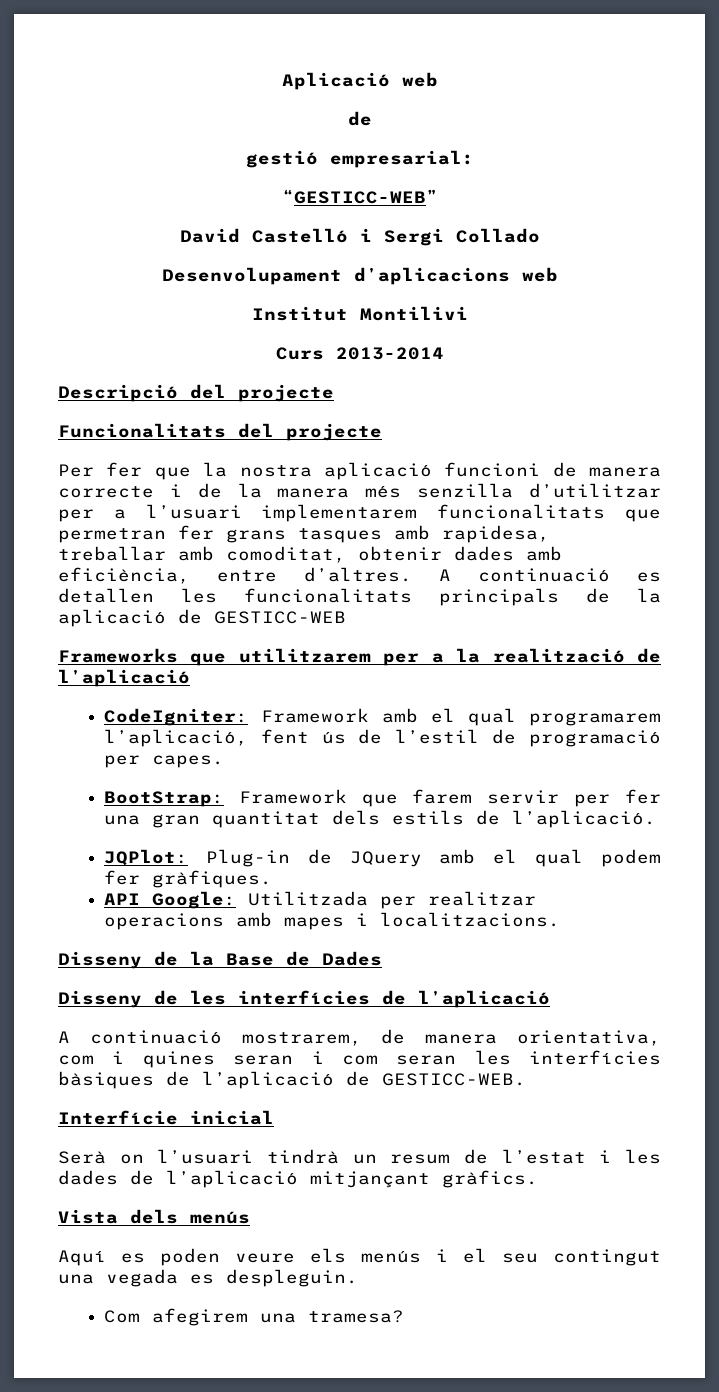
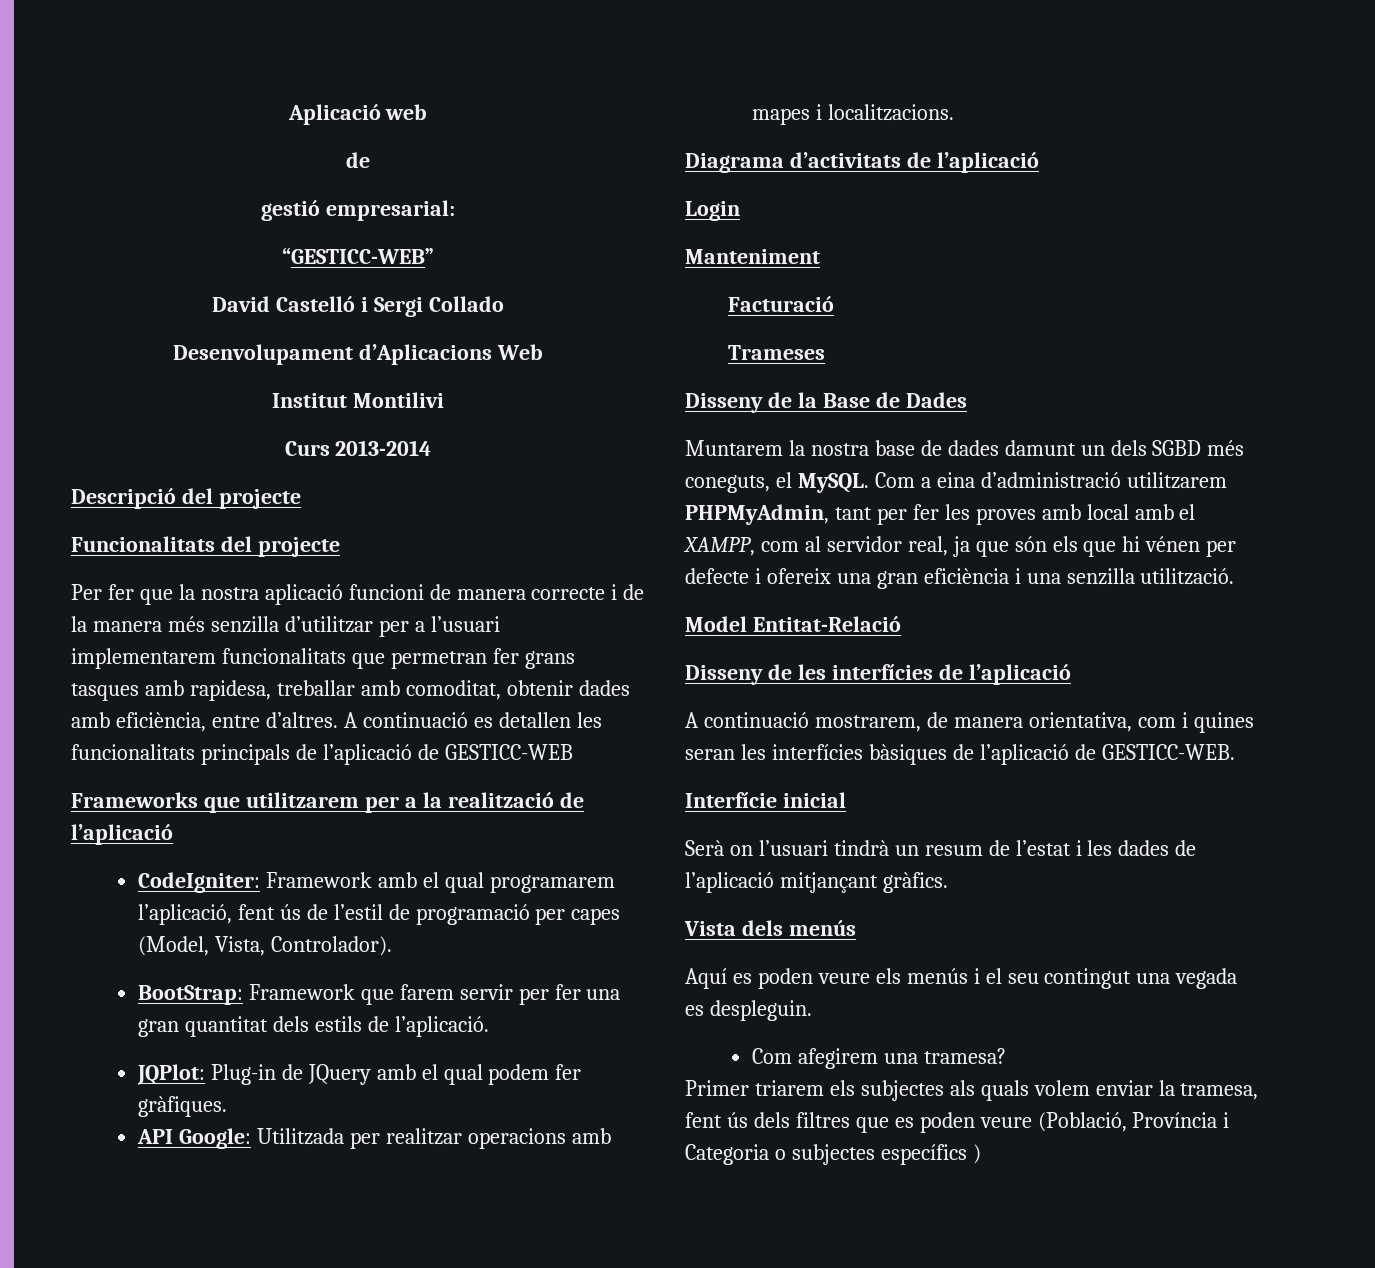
[353,267,558,285] d’aplicacions web -> [359,344,543,365] d’Aplicacions Web
[637,588,661,603] [58,609,166,627] la aplicació -> [322,744,412,765] l’aplicació
[151,755,224,768] capes. -> [571,908,621,925] [137,936,392,956] capes (Model, Vista, Controlador).
(560, 919) none -> [685,152,1039,173] [685,201,740,221] [685,249,820,264] [727,296,834,312] [727,345,825,360] // Diagrama d’activitats de l’aplicació // Login // Manteniment // Facturació // Trameses
(382, 958) none -> [685,440,1245,456] [685,472,1227,493] [685,504,1196,525] [683,536,1237,557] [685,568,1235,589] [685,616,901,632] // Muntarem la nostra base de dades damunt un dels SGBD més coneguts, el MySQL. Com a eina d’administració utilitzarem PHPMyAdmin, tant per fer les proves amb local amb el XAMPP, com al servidor real, ja que són els que hi vénen per defecte i ofereix una gran eficiència i una senzilla utilització. // Model Entitat-Relació
[311,1051,457,1065] i com seran -> (735, 754) none
(404, 1316) none -> [685,1080,1259,1101] [685,1112,1230,1133] [685,1144,981,1165] // Primer triarem els subjectes als quals volem enviar la tramesa, fent ús dels filtres que es poden veure (Població, Província i Categoria o subjectes específics )

